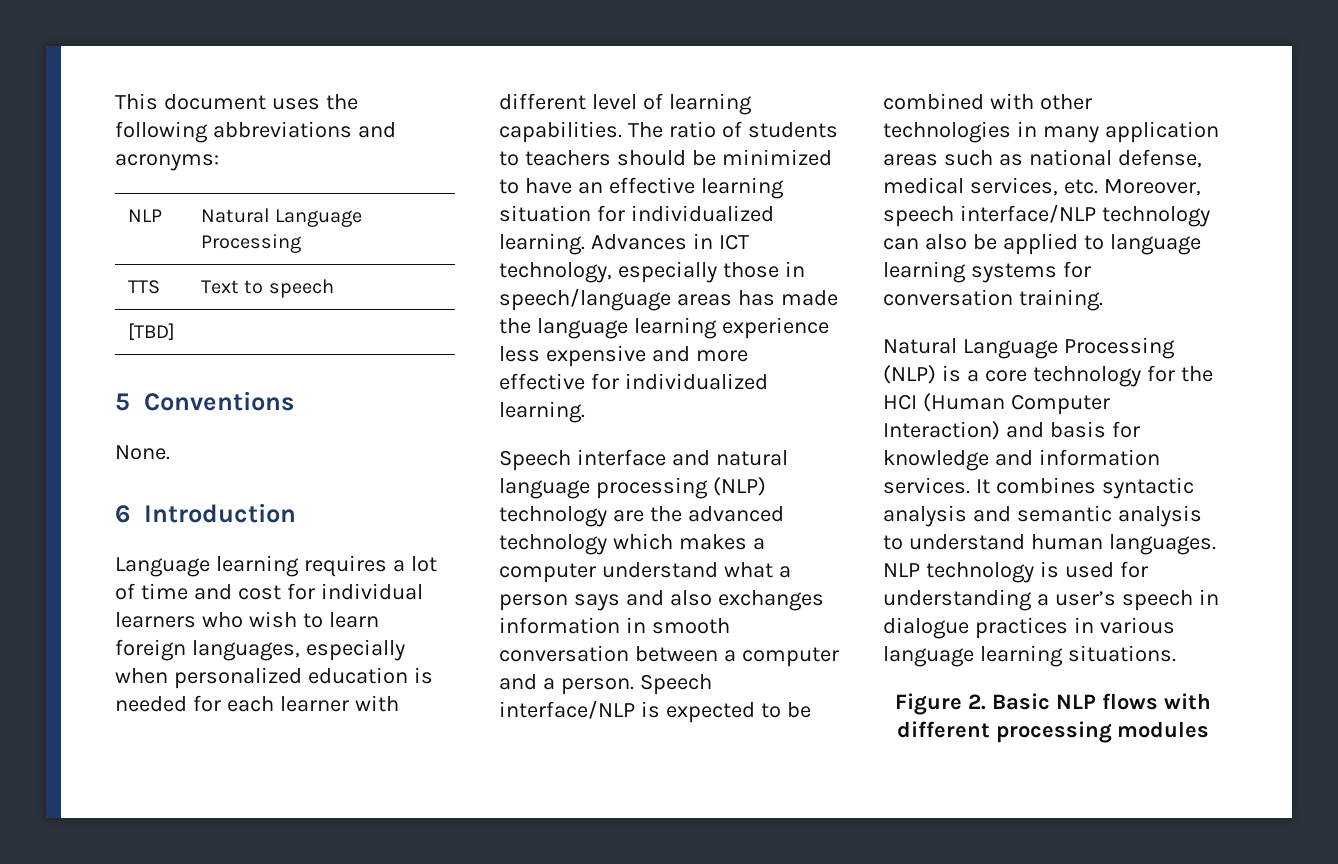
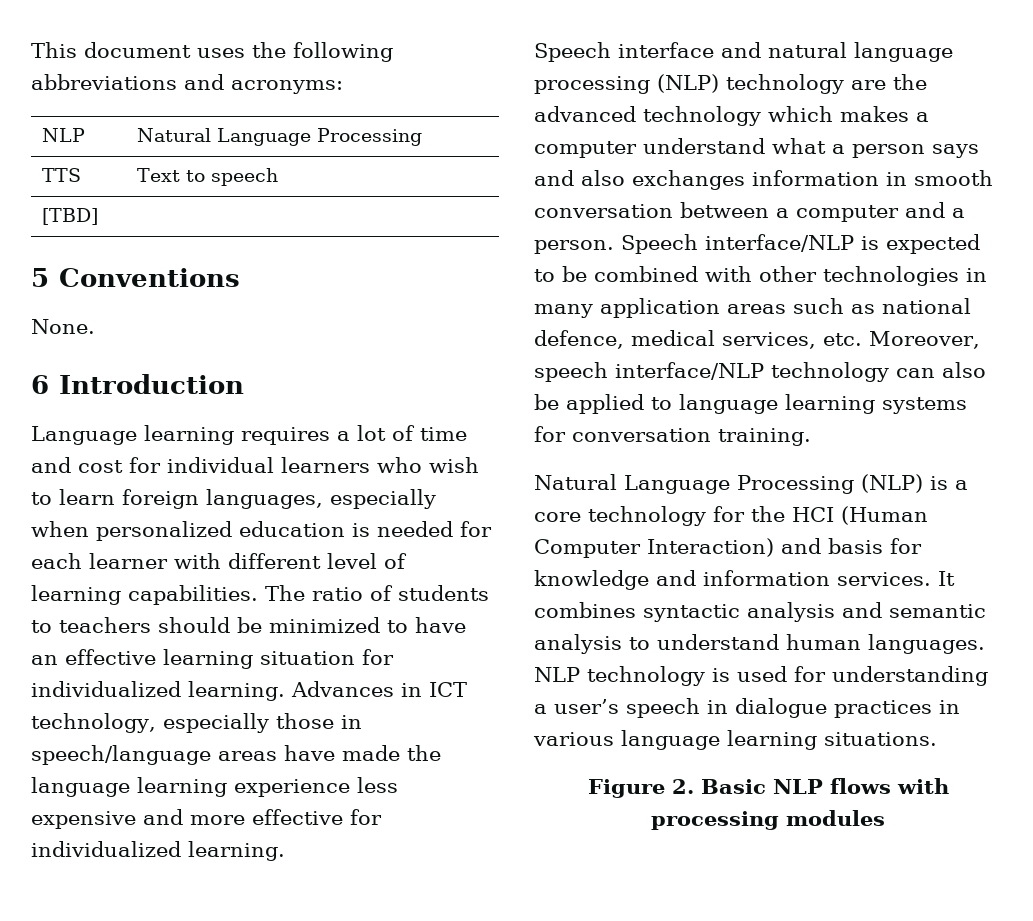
[737,290,775,306] has -> [284,745,335,761] have
[1117,149,1202,168] defense, -> [534,330,624,349] defence,
[896,721,990,738] different -> (949, 786) none

